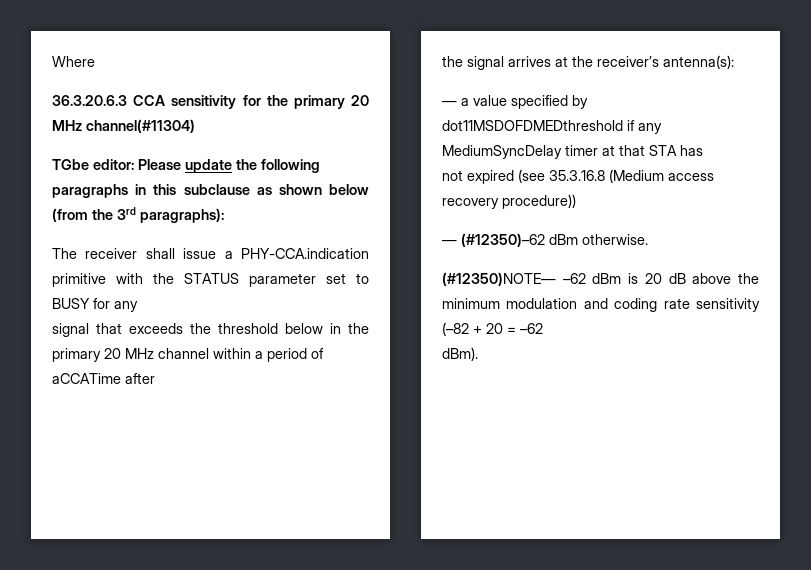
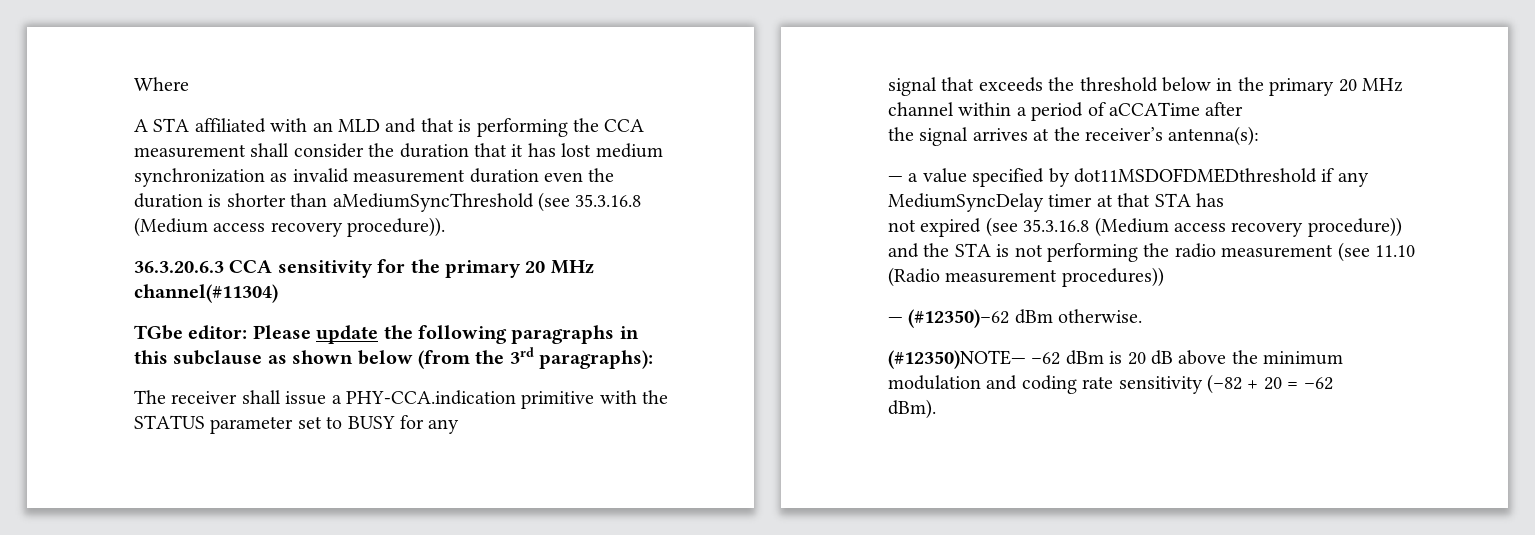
(95, 61) none -> [134,118,645,137] [134,143,663,158] [134,168,615,187] [134,192,642,212] [134,217,446,237] // A STA affiliated with an MLD and that is performing the CCA measurement shall consider the duration that it has lost medium synchronization as invalid measurement duration even the duration is shorter than aMediumSyncThreshold (see 35.3.16.8 (Medium access recovery procedure)).
(576, 201) none -> [888,242,1415,262] [888,267,1164,287] and the STA is not performing the radio measurement (see 11.10 (Radio measurement procedures))

